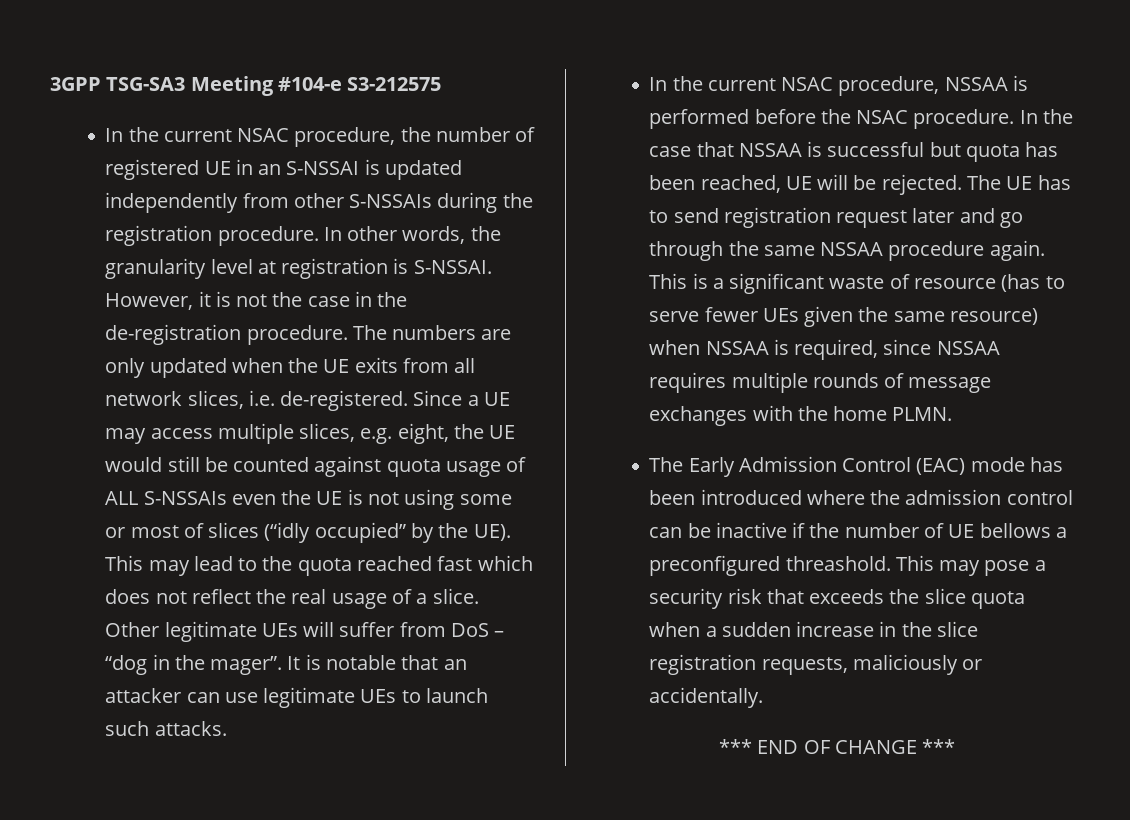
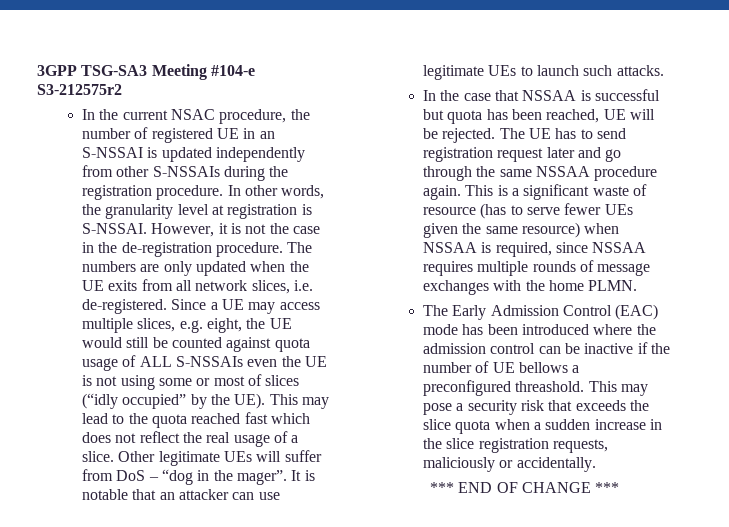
[347,77,442,91] S3-212575 -> [37,84,122,95] S3-212575r2
[707,75,1028,96] [649,109,1073,129] current NSAC procedure, NSSAA is performed before the NSAC procedure. In the -> (460, 95) none

